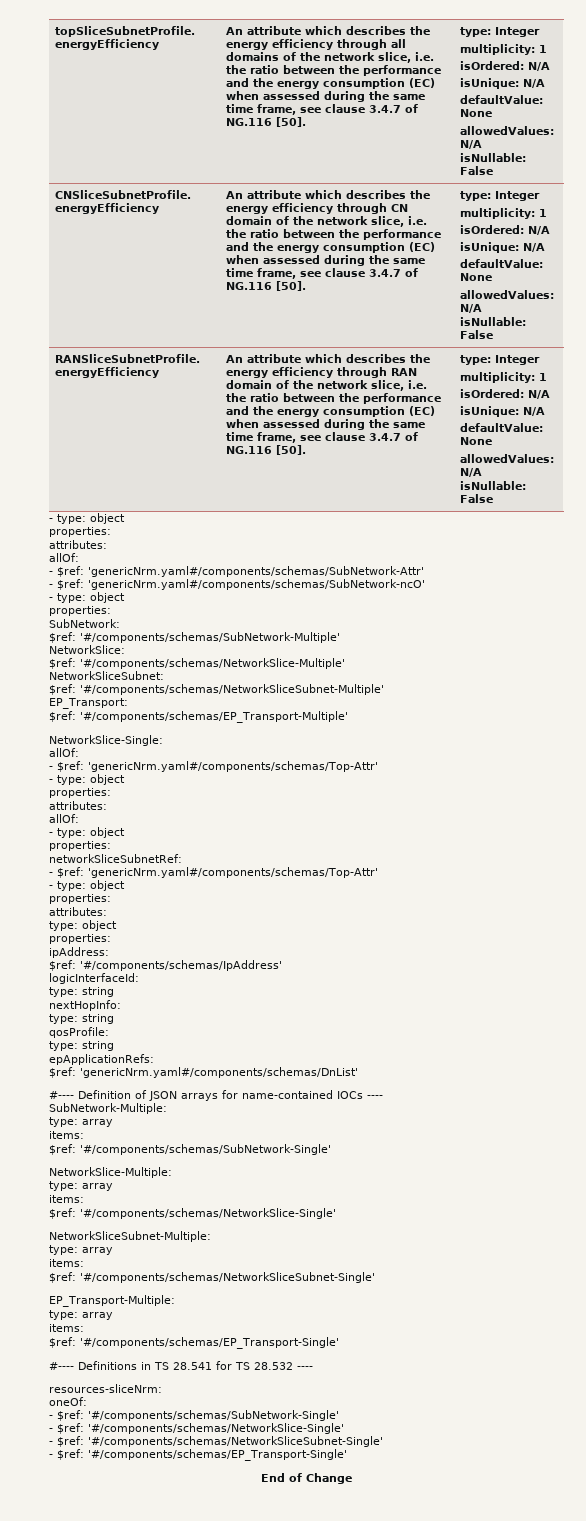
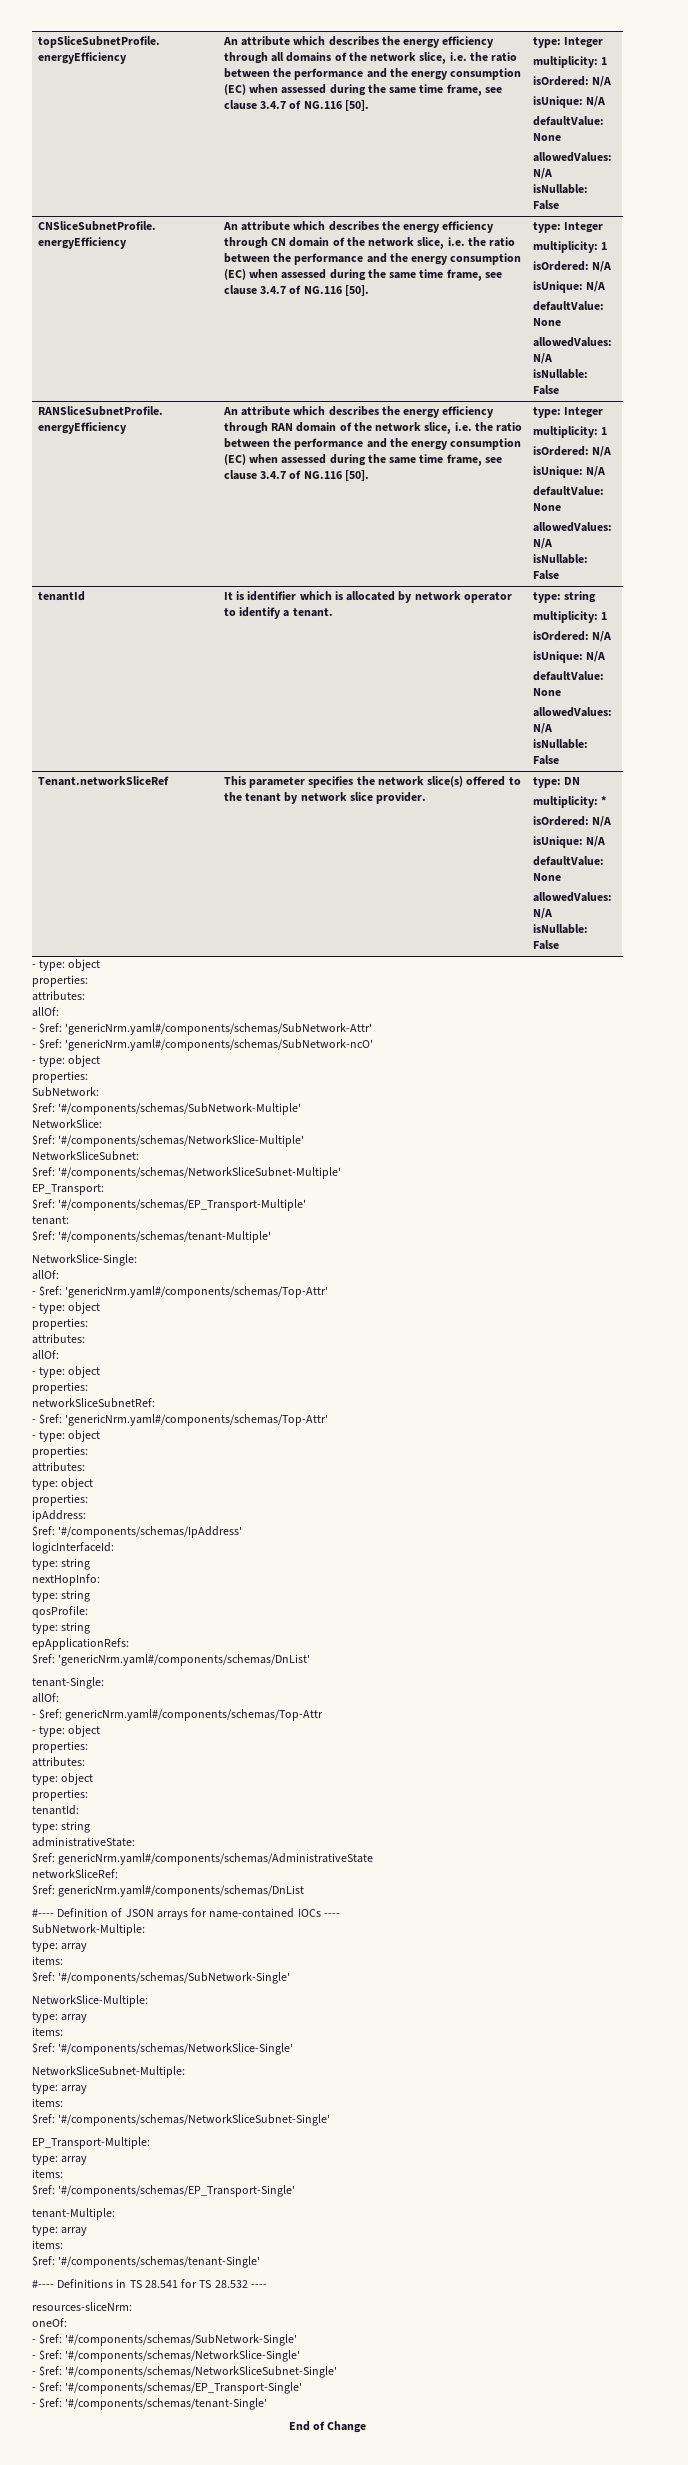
(493, 498) none -> [37,591,85,601] [223,591,512,603] [223,607,333,619] [532,591,597,603] [532,611,608,623] [532,631,612,642] [532,651,606,663] [532,671,604,681] [532,688,561,696] [532,707,612,717] [532,723,552,734] [532,739,588,749] [532,755,559,765] [37,776,169,786] [223,776,521,788] [223,792,427,804] [532,777,581,788] [532,796,608,808] [532,816,612,827] [532,836,606,848] [532,856,604,866] [532,873,561,881] [532,892,612,902] [532,908,552,919] [532,924,588,934] [532,940,559,950] // tenantId | It is identifier which is allocated by network operator to identify a tenant. | type: string // multiplicity: 1 // isOrdered: N/A // isUnique: N/A // defaultValue: None // allowedValues: N/A // isNullable: False // Tenant.networkSliceRef | This parameter specifies the network slice(s) offered to the tenant by network slice provider. | type: DN // multiplicity: * // isOrdered: N/A // isUnique: N/A // defaultValue: None // allowedValues: N/A // isNullable: False
(348, 717) none -> [32,1216,69,1225] [32,1231,272,1243] // tenant: // $ref: '#/components/schemas/tenant-Multiple'
(358, 1072) none -> [32,1677,104,1689] [32,1693,59,1703] [32,1709,324,1721] [32,1725,101,1737] [32,1741,88,1753] [32,1757,85,1767] [32,1773,94,1785] [32,1789,88,1801] [32,1805,79,1815] [32,1821,91,1833] [32,1837,135,1847] [32,1853,374,1865] [32,1869,118,1878] [32,1885,305,1897] // tenant-Single: // allOf: // - $ref: genericNrm.yaml#/components/schemas/Top-Attr // - type: object // properties: // attributes: // type: object // properties: // tenantId: // type: string // administrativeState: // $ref: genericNrm.yaml#/components/schemas/AdministrativeState // networkSliceRef: // $ref: genericNrm.yaml#/components/schemas/DnList
(339, 1343) none -> [32,2208,115,2220] [32,2225,88,2236] [32,2240,63,2249] [32,2256,261,2268] // tenant-Multiple: // type: array // items: // $ref: '#/components/schemas/tenant-Single'
(347, 1455) none -> [32,2398,268,2410] // - $ref: '#/components/schemas/tenant-Single'

